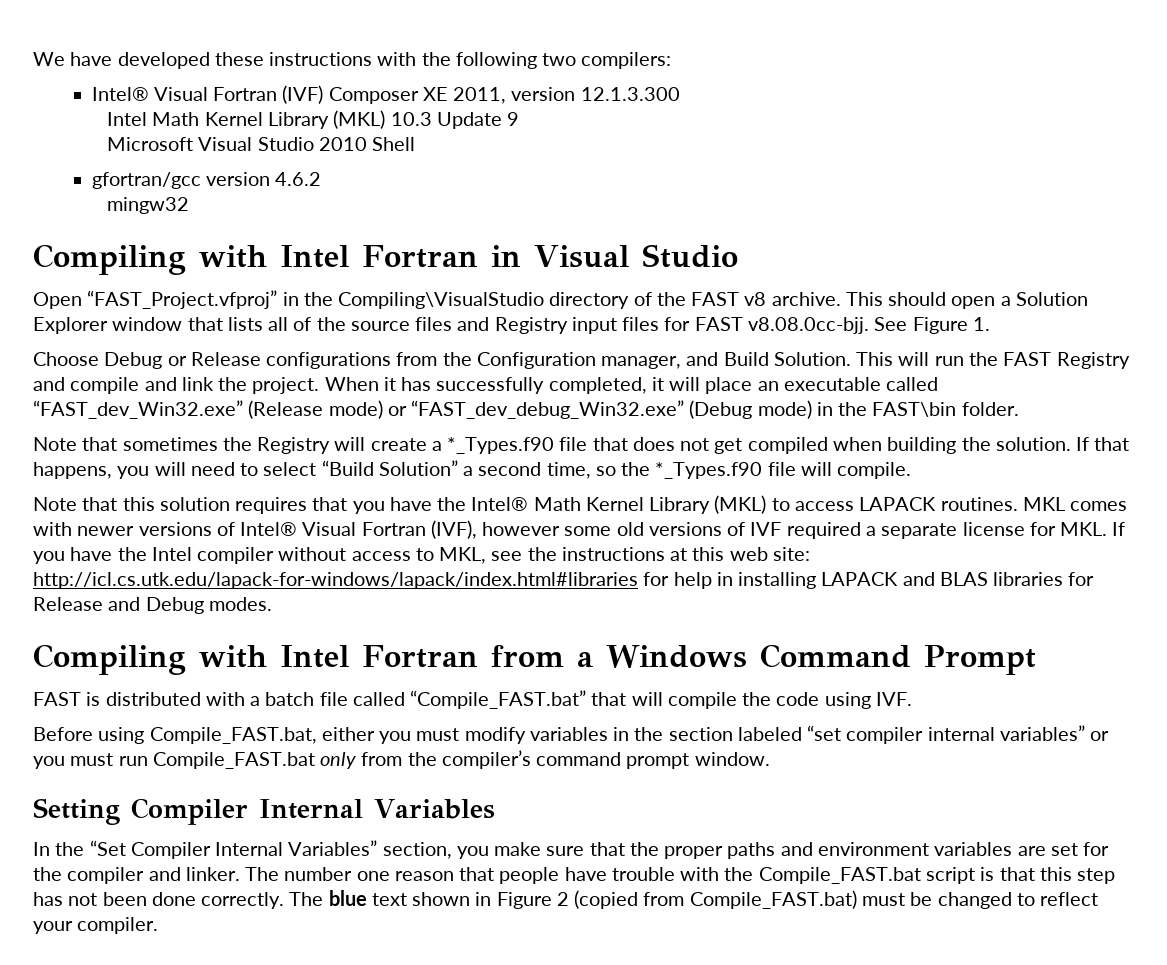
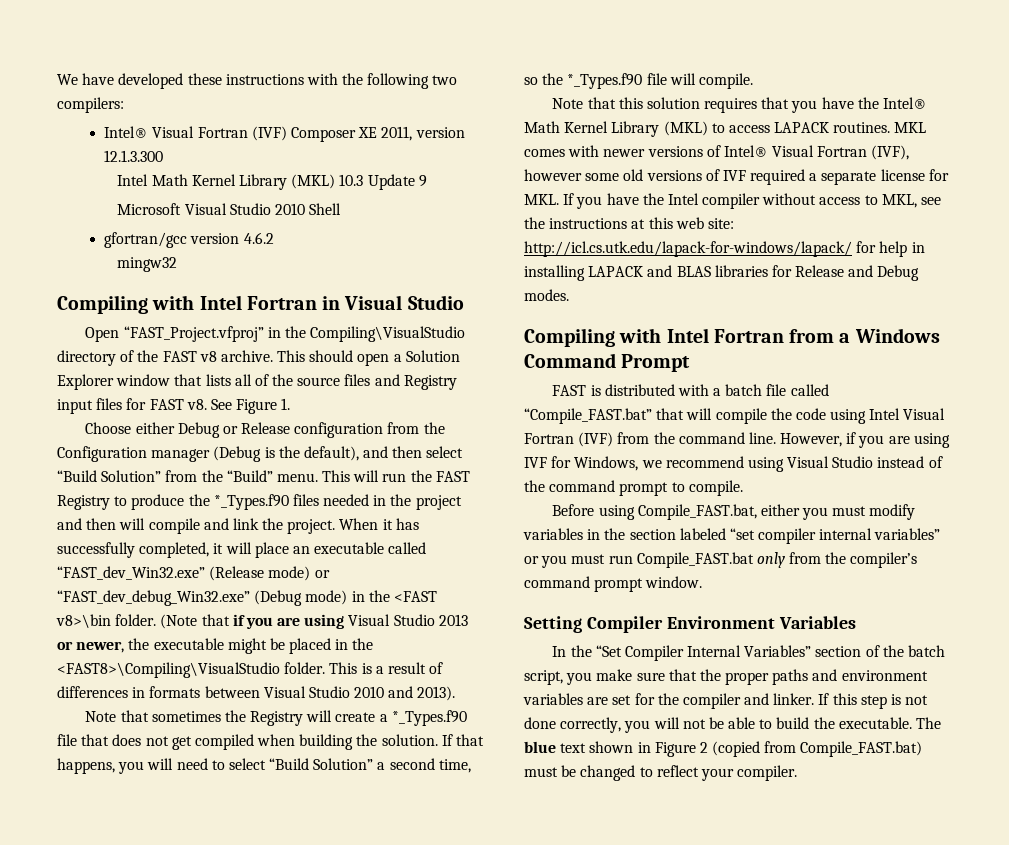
[747,317,869,334] v8.08.0cc-bjj. -> [186,399,207,410] v8.
(99, 359) none -> [135,422,175,434] either
[266,352,392,369] configurations -> [294,422,384,438] configuration
[601,352,851,369] manager, and Build Solution. -> [151,446,464,462] [57,470,318,482] manager (Debug is the default), and then select “Build Solution” from the “Build” menu.
[33,377,65,391] and -> [114,494,462,510] [57,518,146,530] to produce the *_Types.f90 files needed in the project and then will
[872,402,1019,417] FAST\bin folder. -> [393,591,437,602] [56,614,468,629] [57,638,374,654] [57,662,444,678] [57,686,456,701] <FAST v8>\bin folder. (Note that if you are using Visual Studio 2013 or newer, the executable might be placed in the <FAST8>\Compiling\VisualStudio folder. This is a result of differences in formats between Visual Studio 2010 and 2013).
[33,572,638,589] http://icl.cs.utk.edu/lapack-for-windows/lapack/index.html#libraries -> [524,241,852,257] http://icl.cs.utk.edu/lapack-for-windows/lapack/
[875,692,912,706] IVF. -> [869,408,946,420] [524,432,950,448] [524,456,943,472] [524,480,743,496] Intel Visual Fortran (IVF) from the command line. However, if you are using IVF for Windows, we recommend using Visual Studio instead of the command prompt to compile.
[259,799,363,819] Internal -> [666,616,775,629] Environment
[382,842,452,859] section, -> [815,645,946,657] [524,670,563,685] section of the batch script,
[245,867,1116,884] [33,892,285,909] The number one reason that people have trouble with the Compile_FAST.bat script is that this step has not been done correctly. -> [818,693,929,709] [524,717,912,733] If this step is not done correctly, you will not be able to build the executable.

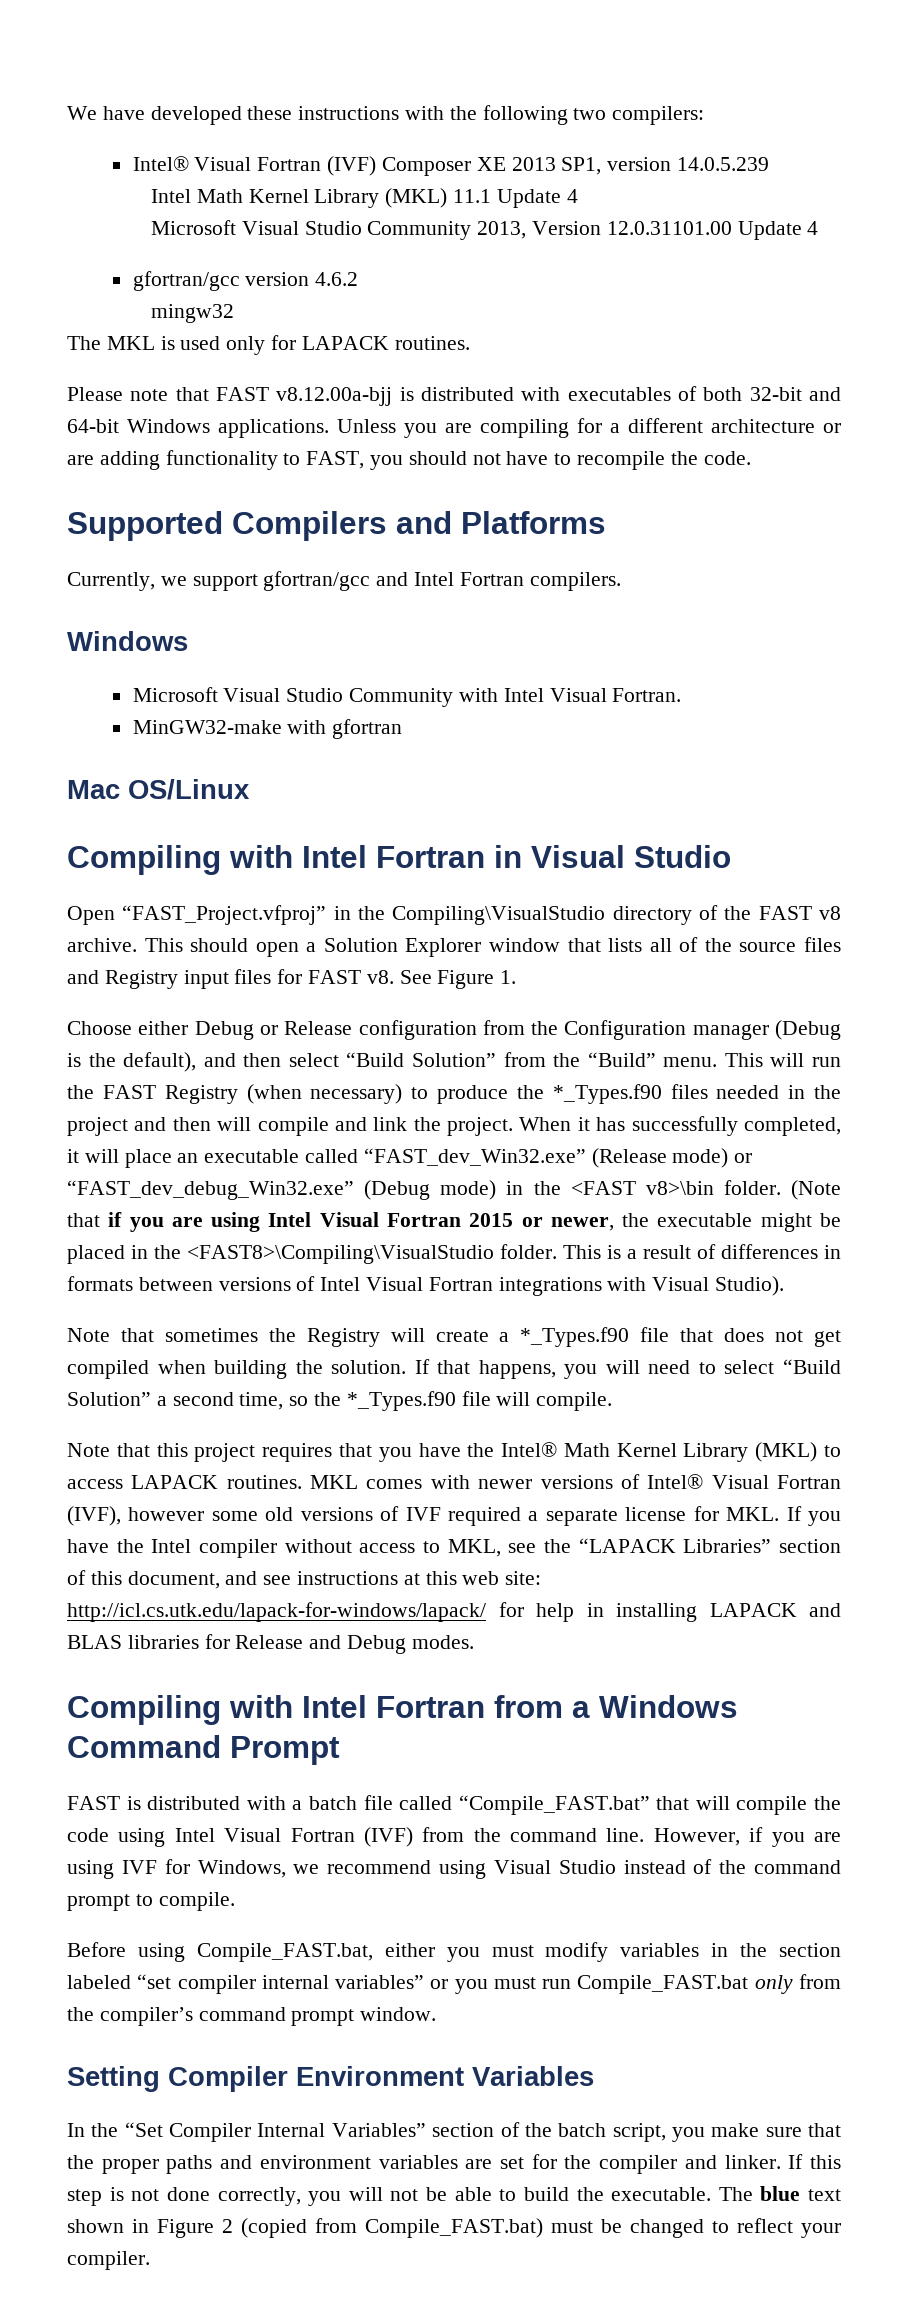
[381,126,465,141] [104,150,164,162] 2011, version 12.1.3.300 -> [511,157,769,175] 2013 SP1, version 14.0.5.239
[339,174,427,190] [117,203,342,215] [104,232,274,248] [117,257,178,272] 10.3 Update 9 // Microsoft Visual Studio 2010 Shell // gfortran/gcc version 4.6.2 // mingw32 -> [453,189,578,208] [151,220,819,240] [132,271,359,291] [151,304,235,323] [67,335,470,355] [67,386,842,406] [67,418,841,438] [67,450,751,470] [67,511,606,541] [67,571,621,591] [67,631,188,651] [132,687,682,707] [132,719,403,739] [67,779,250,800] 11.1 Update 4 // Microsoft Visual Studio Community 2013, Version 12.0.31101.00 Update 4 // gfortran/gcc version 4.6.2 // mingw32 // The MKL is used only for LAPACK routines. // Please note that FAST v8.12.00a-bjj is distributed with executables of both 32-bit and 64-bit Windows applications. Unless you are compiling for a different architecture or are adding functionality to FAST, you should not have to recompile the code. // Supported Compilers and Platforms // Currently, we support gfortran/gcc and Intel Fortran compilers. // Windows // Microsoft Visual Studio Community with Intel Visual Fortran. // MinGW32-make with gfortran // Mac OS/Linux
(110, 502) none -> [246,1084,403,1104] (when necessary)
[348,614,468,626] Visual Studio 2013 -> [268,1212,514,1227] Intel Visual Fortran 2015
[263,686,456,701] Visual Studio 2010 and 2013). -> [218,1276,785,1296] versions of Intel Visual Fortran integrations with Visual Studio).
[646,97,700,109] solution -> [194,1443,256,1462] project
(545, 223) none -> [578,1538,841,1553] [67,1570,292,1589] “LAPACK Libraries” section of this document, and see

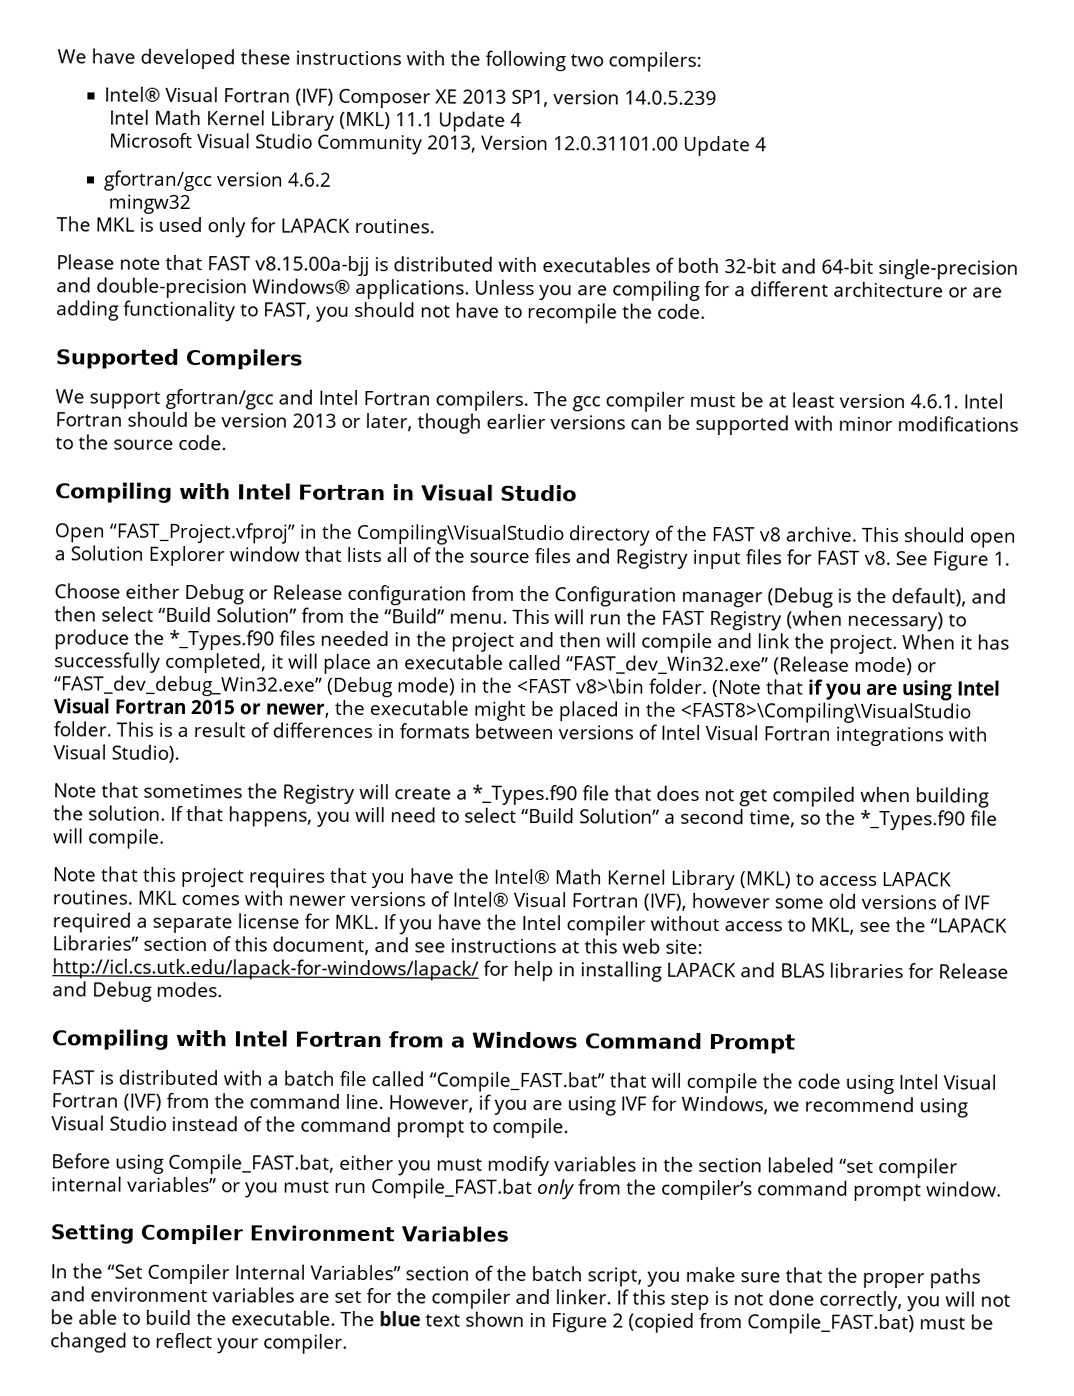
[276,387,393,406] v8.12.00a-bjj -> [255,255,370,277] v8.15.00a-bjj
[127,419,210,433] Windows -> [878,258,1019,280] [56,277,351,299] single-precision and double-precision Windows®
[396,511,606,534] [67,572,187,591] and Platforms // Currently, we -> [55,389,85,404] // We
[67,631,188,651] [132,687,682,707] [132,719,403,739] [67,779,250,800] // Windows // Microsoft Visual Studio Community with Intel Visual Fortran. // MinGW32-make with gfortran // Mac OS/Linux -> [533,390,1004,412] [55,411,1019,436] [55,434,227,451] The gcc compiler must be at least version 4.6.1. Intel Fortran should be version 2013 or later, though earlier versions can be supported with minor modifications to the source code.

